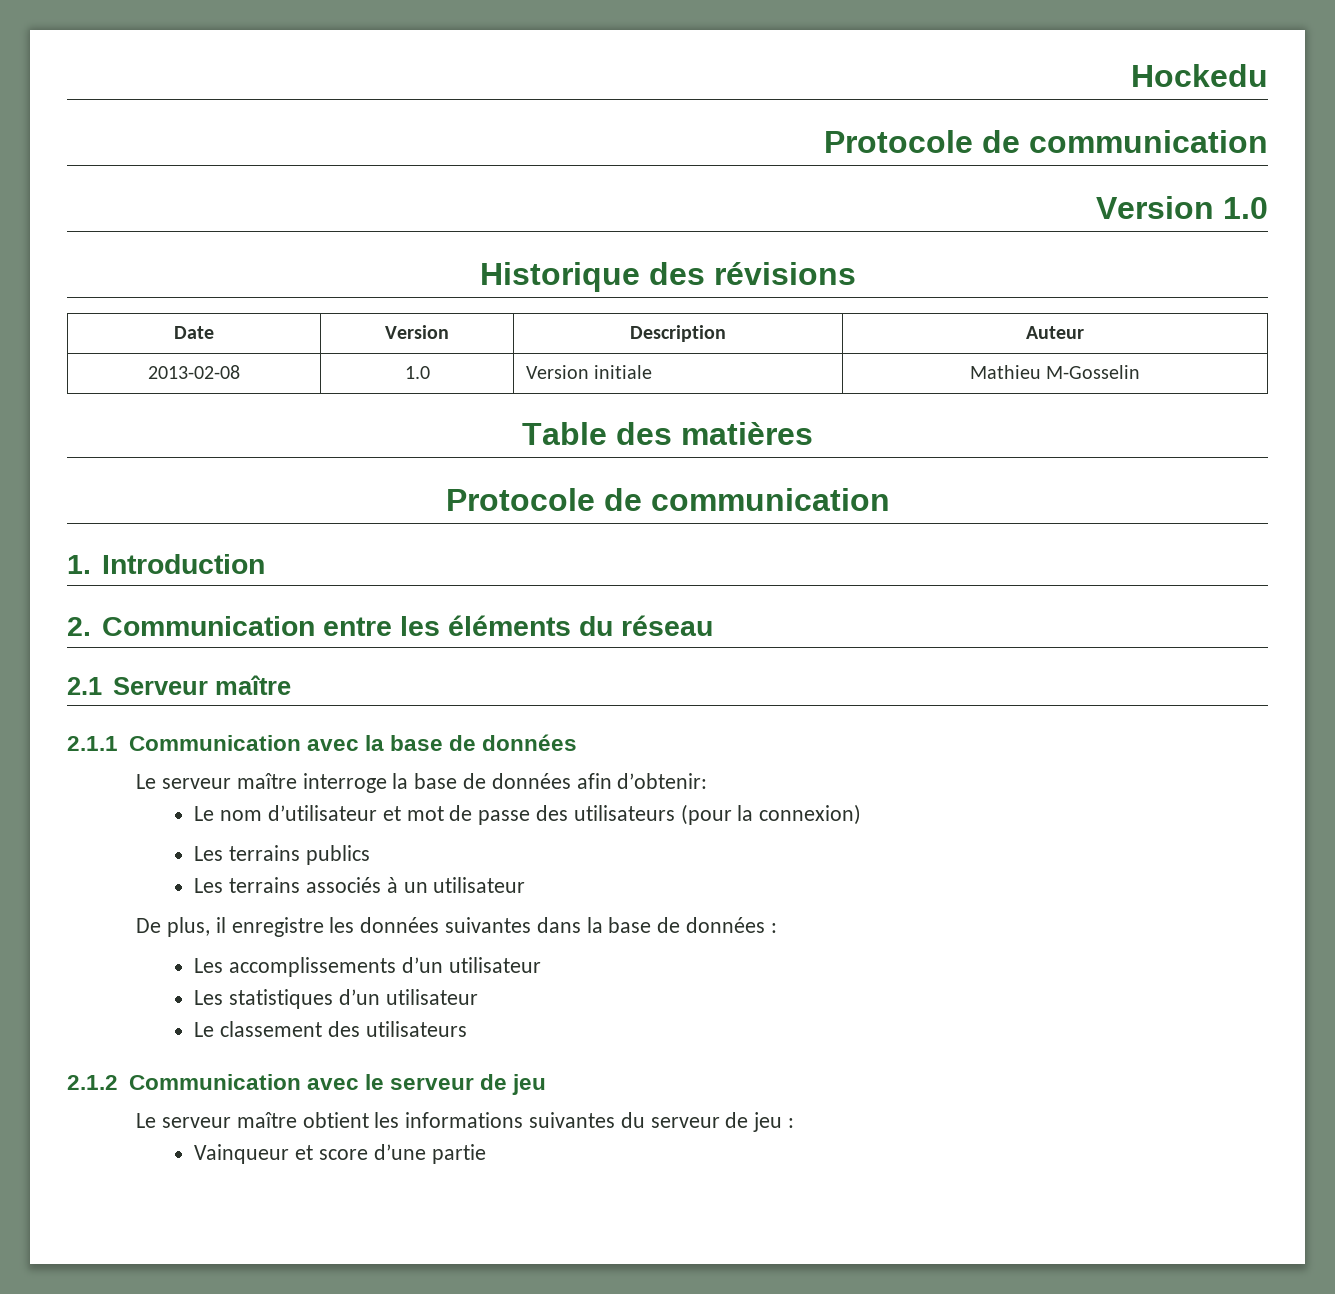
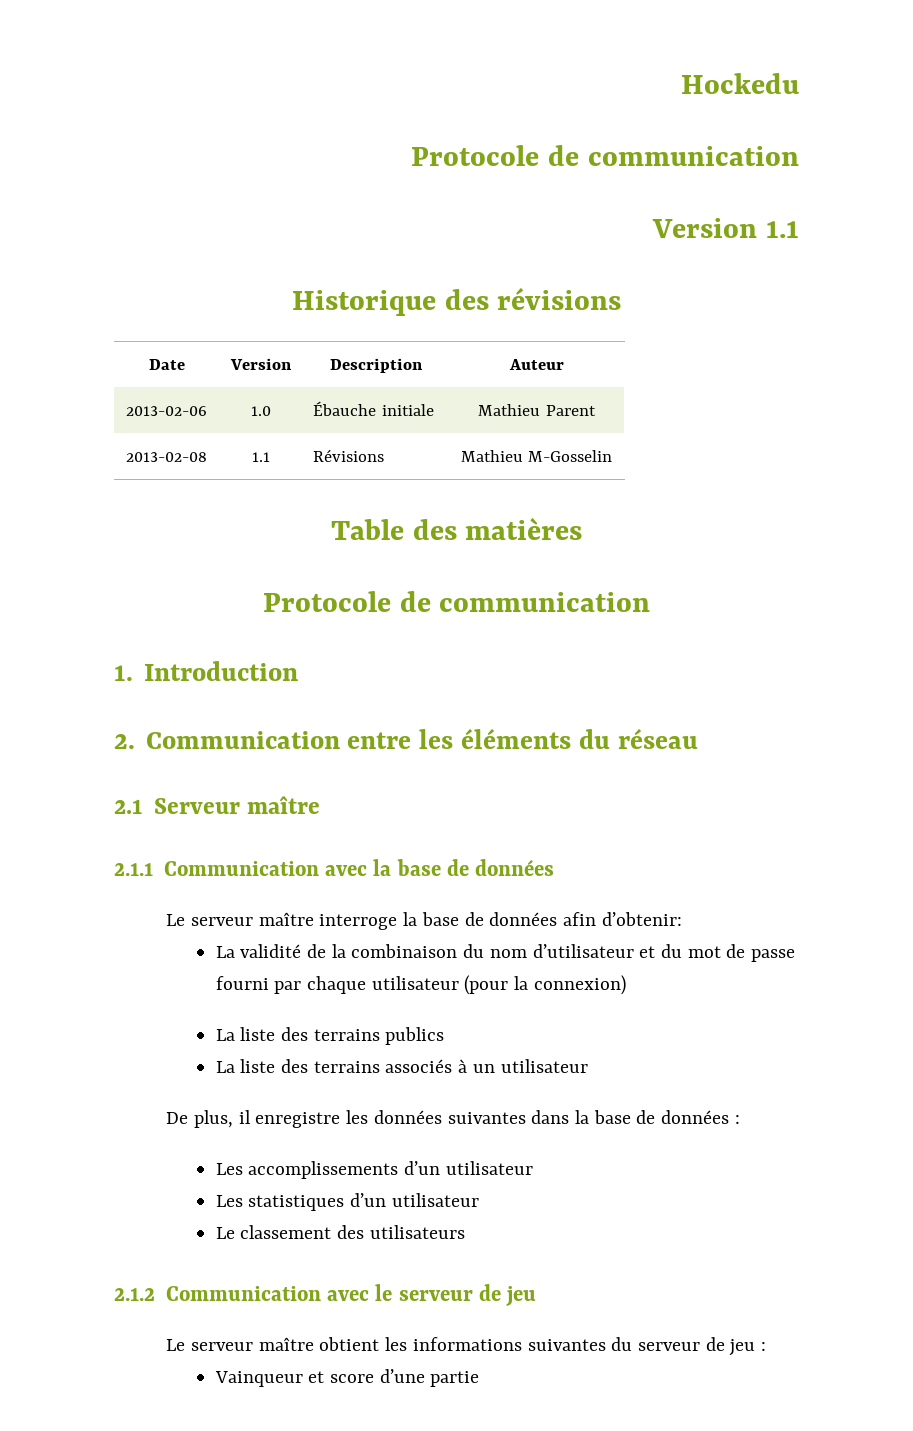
[1223,197,1268,219] 1.0 -> [766,221,799,238] 1.1
[148,365,240,379] 2013-02-08 -> [126,406,207,416] 2013-02-06
[525,365,589,379] Version -> [313,401,377,416] Ébauche
(652, 372) none -> [478,404,596,416] [126,452,207,462] [251,452,270,462] [313,449,385,462] | Mathieu Parent // 2013-02-08 | 1.1 | Révisions
[194,806,215,821] Le -> [215,944,485,958] La validité de la combinaison du
(401, 813) none -> [660,944,682,958] du
[536,805,675,821] des utilisateurs -> [215,976,459,994] fourni par chaque utilisateur
[194,846,224,861] Les -> [215,1027,309,1041] La liste des
[194,878,224,893] Les -> [215,1059,309,1073] La liste des

